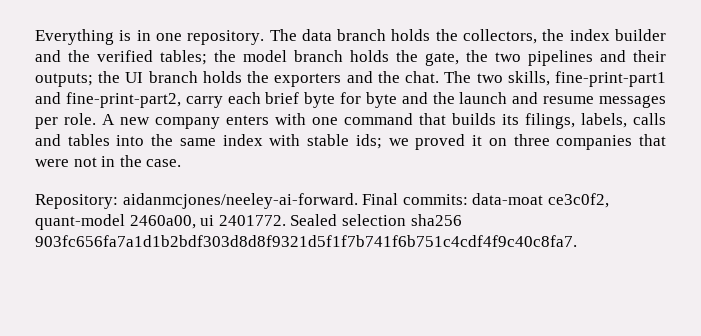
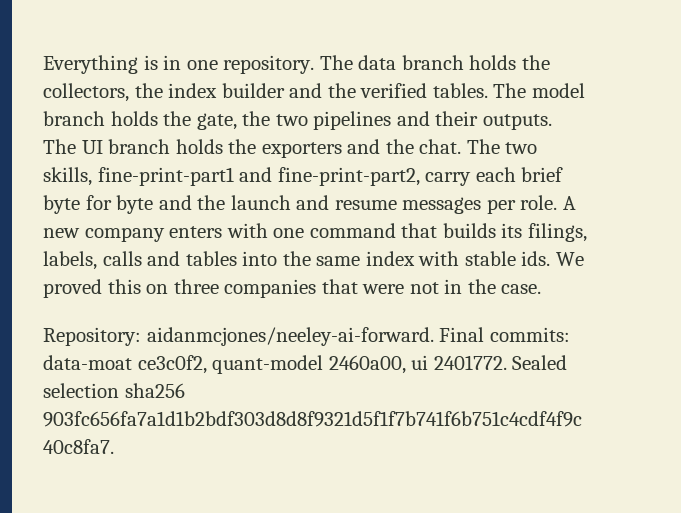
[160,50,236,65] tables; the -> [432,83,527,98] tables. The
[35,71,121,87] outputs; the -> [482,114,552,130] [43,139,76,154] outputs. The
[355,134,483,150] ids; we proved it -> [521,251,584,266] [43,279,141,298] ids. We proved this

